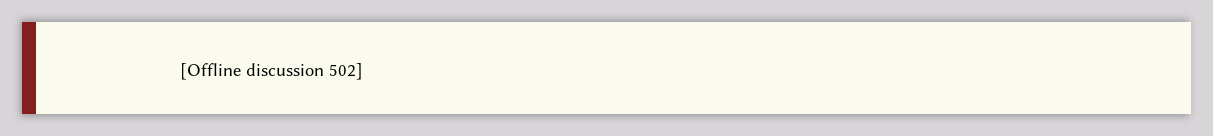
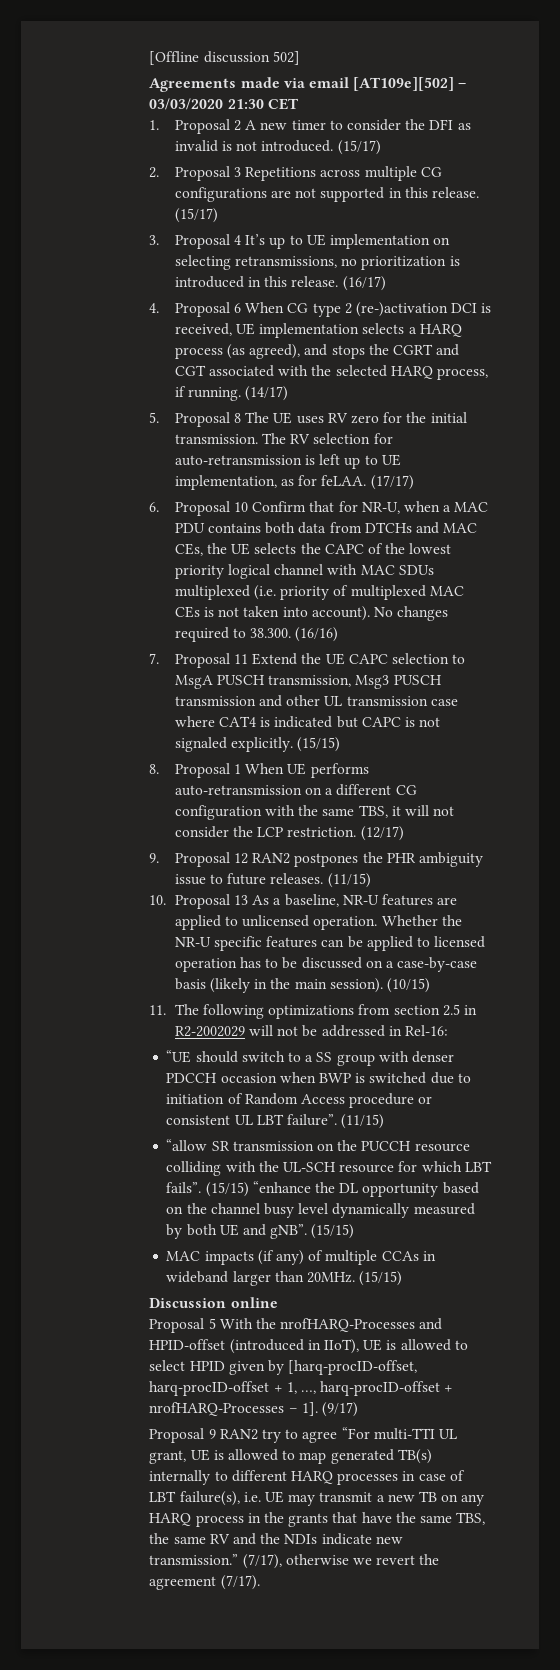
(363, 71) none -> [149,77,467,92] [149,98,298,110] [149,119,471,134] [174,140,381,155] [149,166,442,181] [174,187,479,202] [174,208,218,223] [149,234,451,249] [174,255,460,270] [174,276,386,291] [149,302,492,317] [174,323,462,338] [174,344,460,359] [174,365,488,380] [174,386,289,401] [149,412,467,427] [174,433,393,444] [174,454,401,469] [174,475,414,490] [149,501,489,516] [174,522,478,534] [174,543,452,556] [174,564,434,579] [174,585,464,600] [174,606,449,621] [174,627,339,642] [149,653,466,668] [174,675,442,689] [174,695,458,707] [174,716,441,728] [174,737,341,752] [149,763,369,778] [174,784,417,796] [174,805,455,820] [174,826,404,841] [149,852,483,867] [174,873,371,888] [149,894,458,909] [174,915,462,930] [174,936,486,951] [174,957,478,972] [174,978,430,993] [149,1004,477,1019] [174,1025,448,1037] [166,1050,454,1066] [166,1072,471,1084] [166,1093,433,1108] [166,1114,385,1129] [166,1139,470,1152] [166,1161,492,1176] [166,1181,479,1197] [166,1203,475,1218] [166,1224,355,1239] [166,1250,436,1265] [166,1271,403,1286] [149,1297,278,1308] [149,1318,443,1333] [149,1339,468,1354] [149,1360,418,1375] [149,1381,454,1396] [149,1402,358,1417] [149,1427,457,1443] [149,1449,432,1464] [149,1470,465,1485] [149,1491,485,1506] [149,1512,486,1527] [149,1533,403,1545] [149,1554,440,1569] [149,1575,260,1590] // Agreements made via email [AT109e][502] – 03/03/2020 21:30 CET // 1. Proposal 2 A new timer to consider the DFI as invalid is not introduced. (15/17) // 2. Proposal 3 Repetitions across multiple CG configurations are not supported in this release. (15/17) // 3. Proposal 4 It’s up to UE implementation on selecting retransmissions, no prioritization is introduced in this release. (16/17) // 4. Proposal 6 When CG type 2 (re-)activation DCI is received, UE implementation selects a HARQ process (as agreed), and stops the CGRT and CGT associated with the selected HARQ process, if running. (14/17) // 5. Proposal 8 The UE uses RV zero for the initial transmission. The RV selection for auto-retransmission is left up to UE implementation, as for feLAA. (17/17) // 6. Proposal 10 Confirm that for NR-U, when a MAC PDU contains both data from DTCHs and MAC CEs, the UE selects the CAPC of the lowest priority logical channel with MAC SDUs multiplexed (i.e. priority of multiplexed MAC CEs is not taken into account). No changes required to 38.300. (16/16) // 7. Proposal 11 Extend the UE CAPC selection to MsgA PUSCH transmission, Msg3 PUSCH transmission and other UL transmission case where CAT4 is indicated but CAPC is not signaled explicitly. (15/15) // 8. Proposal 1 When UE performs auto-retransmission on a different CG configuration with the same TBS, it will not consider the LCP restriction. (12/17) // 9. Proposal 12 RAN2 postpones the PHR ambiguity issue to future releases. (11/15) // 10. Proposal 13 As a baseline, NR-U features are applied to unlicensed operation. Whether the NR-U specific features can be applied to licensed operation has to be discussed on a case-by-case basis (likely in the main session). (10/15) // 11. The following optimizations from section 2.5 in R2-2002029 will not be addressed in Rel-16: // “UE should switch to a SS group with denser PDCCH occasion when BWP is switched due to initiation of Random Access procedure or consistent UL LBT failure”. (11/15) // “allow SR transmission on the PUCCH resource colliding with the UL-SCH resource for which LBT fails”. (15/15) “enhance the DL opportunity based on the channel busy level dynamically measured by both UE and gNB”. (15/15) // MAC impacts (if any) of multiple CCAs in wideband larger than 20MHz. (15/15) // Discussion online // Proposal 5 With the nrofHARQ-Processes and HPID-offset (introduced in IIoT), UE is allowed to select HPID given by [harq-procID-offset, harq-procID-offset + 1, …, harq-procID-offset + nrofHARQ-Processes – 1]. (9/17) // Proposal 9 RAN2 try to agree “For multi-TTI UL grant, UE is allowed to map generated TB(s) internally to different HARQ processes in case of LBT failure(s), i.e. UE may transmit a new TB on any HARQ process in the grants that have the same TBS, the same RV and the NDIs indicate new transmission.” (7/17), otherwise we revert the agreement (7/17).

